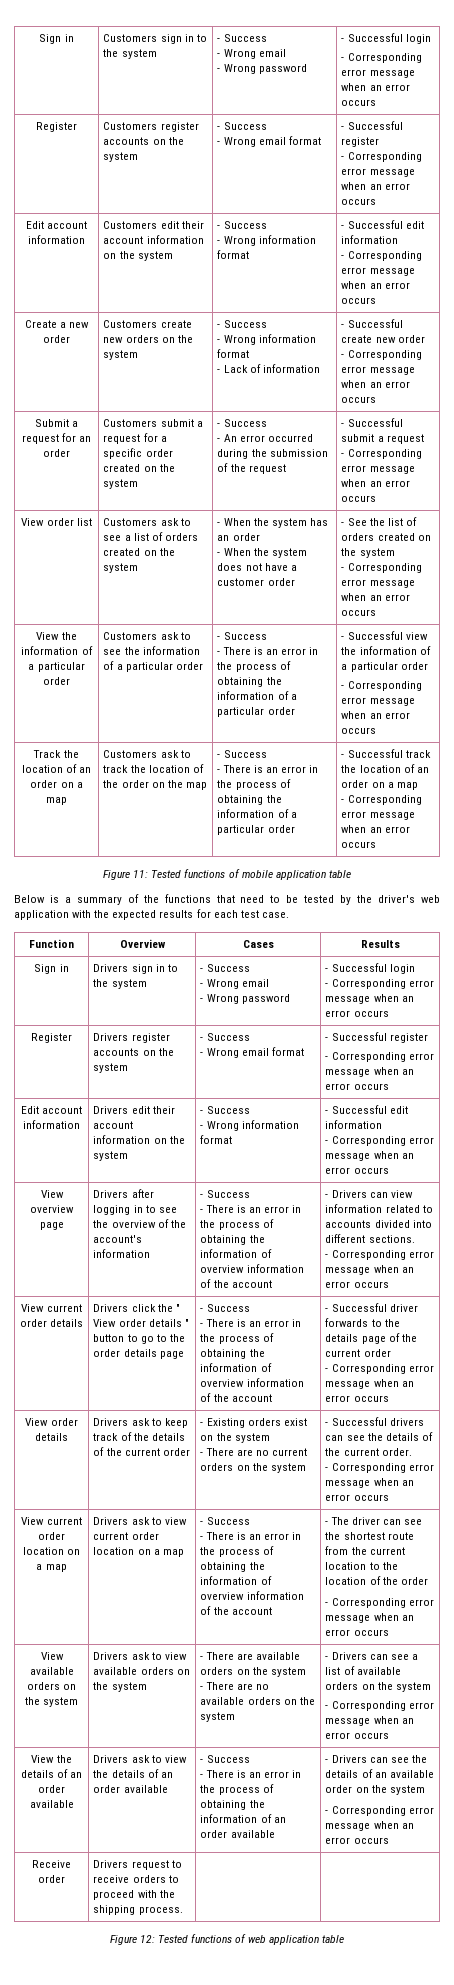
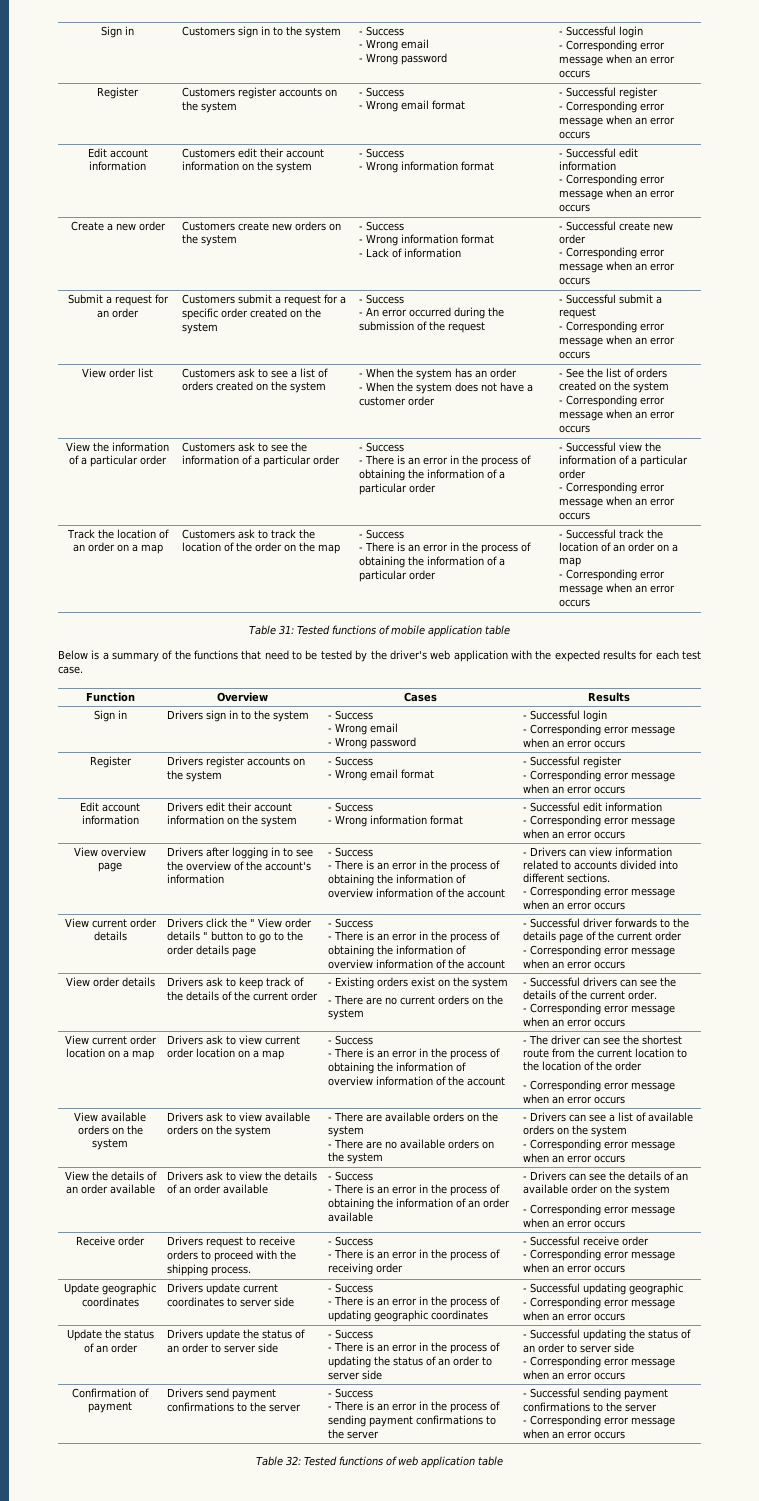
[103,870,149,880] Figure 11: -> [248,625,294,635] Table 31:
[109,1935,155,1945] | // Figure 12: -> [327,1236,373,1246] [327,1249,500,1261] [327,1263,403,1275] [522,1236,649,1246] [522,1249,675,1261] [522,1263,625,1273] [64,1283,156,1295] [81,1297,139,1307] [166,1283,278,1295] [166,1297,294,1307] [327,1283,373,1293] [327,1296,500,1308] [327,1310,488,1322] [522,1283,683,1295] [522,1297,675,1309] [522,1311,625,1321] [66,1329,154,1341] [83,1343,138,1353] [166,1329,305,1341] [166,1343,278,1353] [327,1329,373,1339] [327,1342,500,1354] [327,1356,492,1368] [327,1370,382,1380] [522,1329,691,1341] [522,1343,634,1353] [522,1356,675,1368] [522,1370,625,1380] [72,1388,149,1398] [88,1402,132,1413] [166,1388,276,1400] [166,1402,301,1412] [327,1388,373,1398] [327,1401,500,1413] [327,1415,496,1427] [327,1429,379,1439] [522,1388,668,1400] [522,1402,657,1412] [522,1415,675,1427] [522,1429,625,1439] [255,1456,301,1466] - Success // - There is an error in the process of receiving order | - Successful receive order // - Corresponding error message when an error occurs // Update geographic coordinates | Drivers update current coordinates to server side | - Success // - There is an error in the process of updating geographic coordinates | - Successful updating geographic // - Corresponding error message when an error occurs // Update the status of an order | Drivers update the status of an order to server side | - Success // - There is an error in the process of updating the status of an order to server side | - Successful updating the status of an order to server side // - Corresponding error message when an error occurs // Confirmation of payment | Drivers send payment confirmations to the server | - Success // - There is an error in the process of sending payment confirmations to the server | - Successful sending payment confirmations to the server // - Corresponding error message when an error occurs // Table 32:

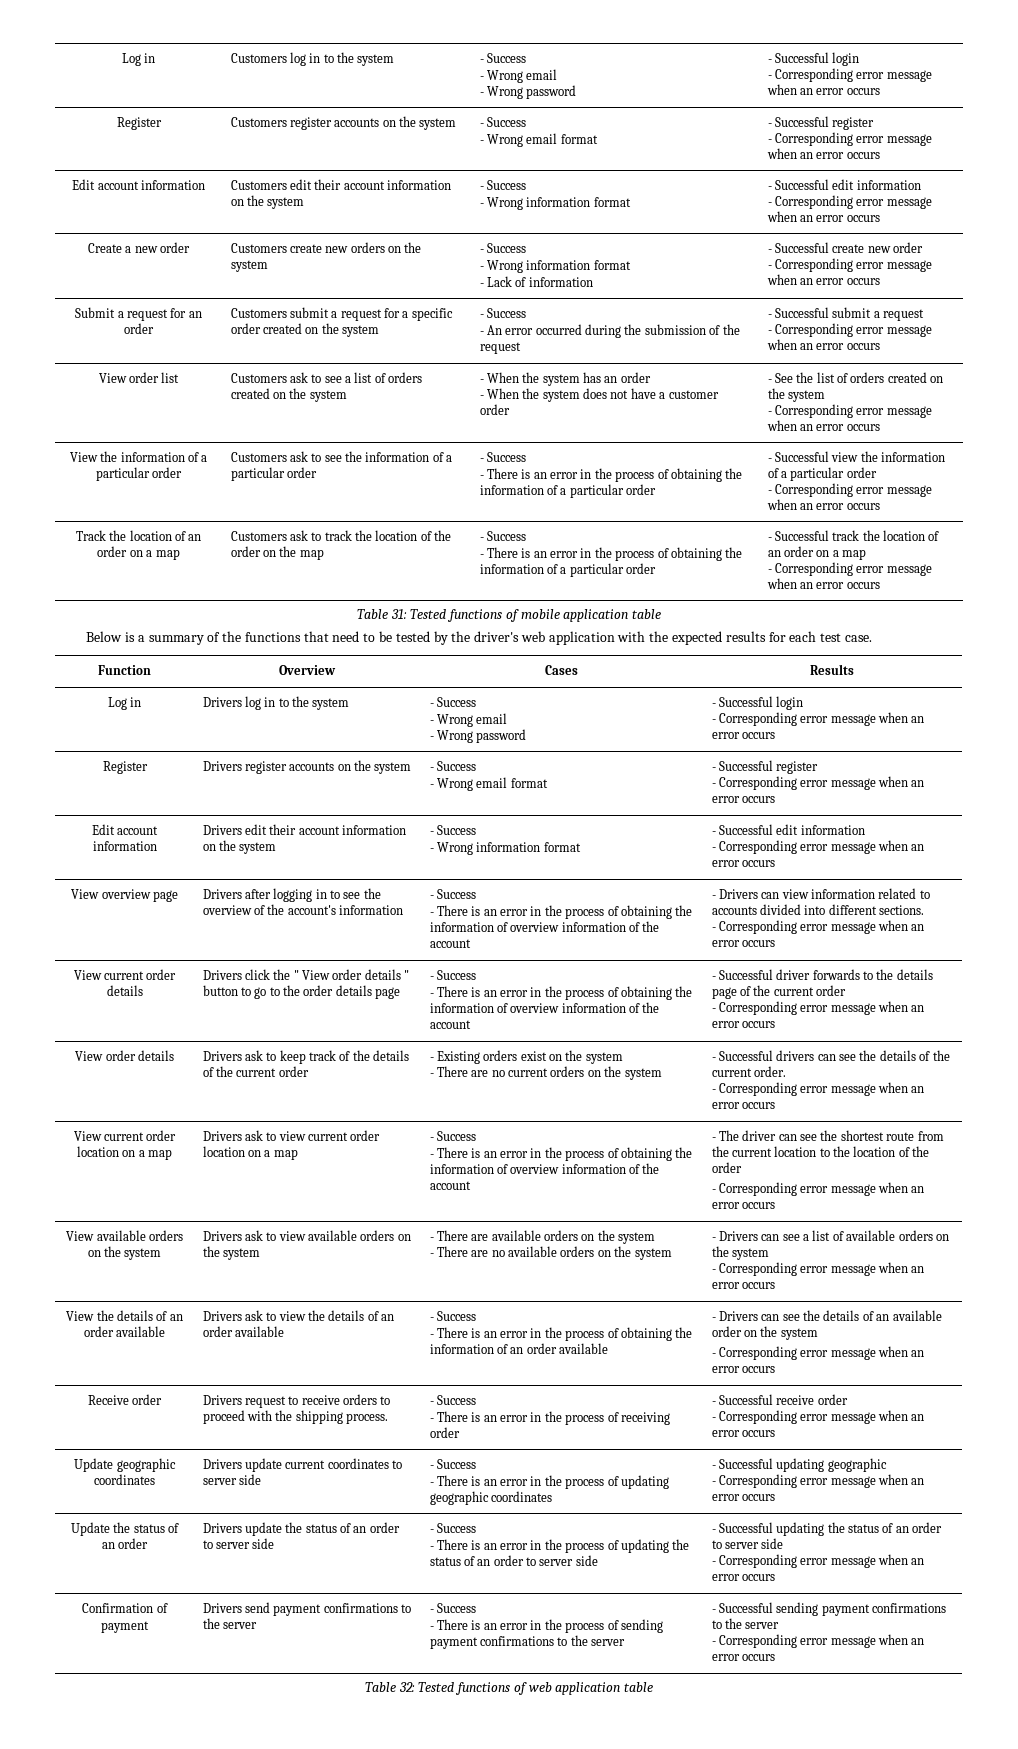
[101,26,122,38] Sign -> [121,53,141,66] Log
[237,26,258,38] sign -> [289,52,306,66] log
[93,710,115,722] Sign -> [107,697,127,710] Log
[205,710,226,722] sign -> [244,696,261,710] log

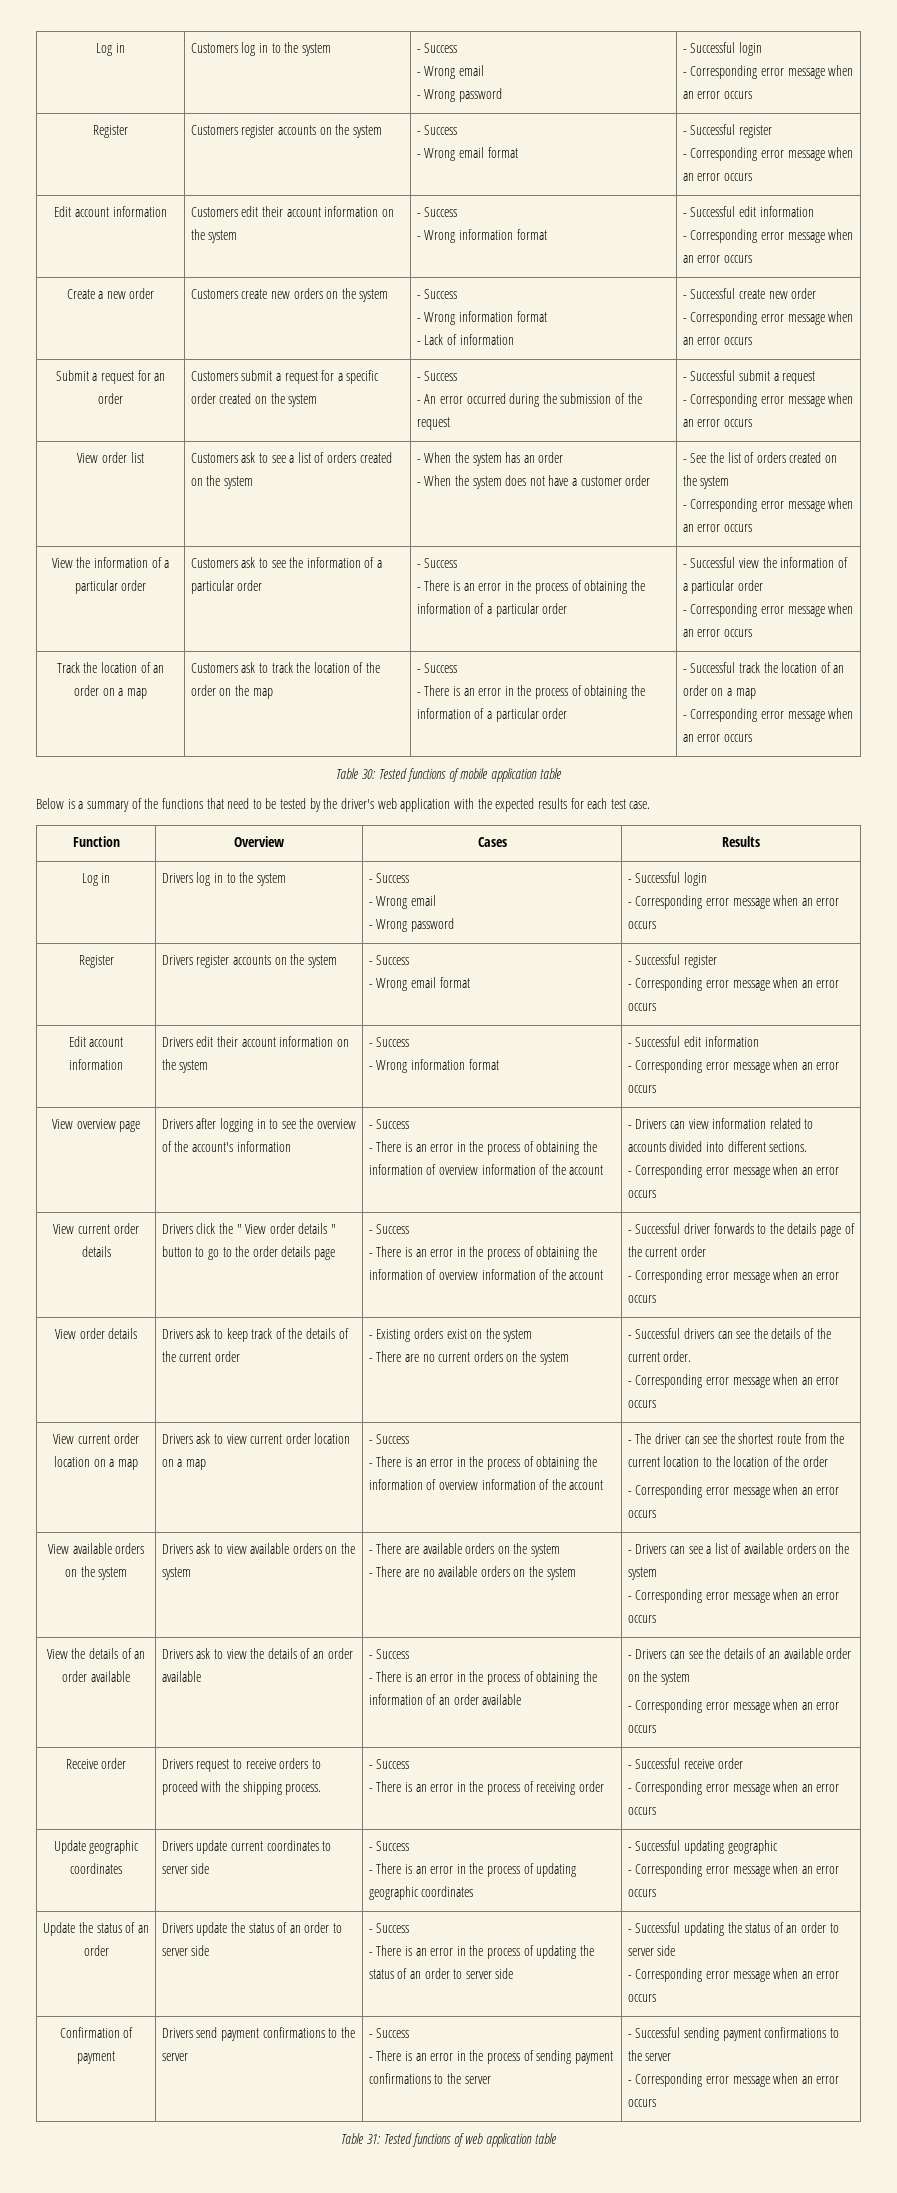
[390,609,407,619] 31: -> [361,769,375,779] 30:
[398,1682,415,1692] 32: -> [366,2134,380,2144] 31:

